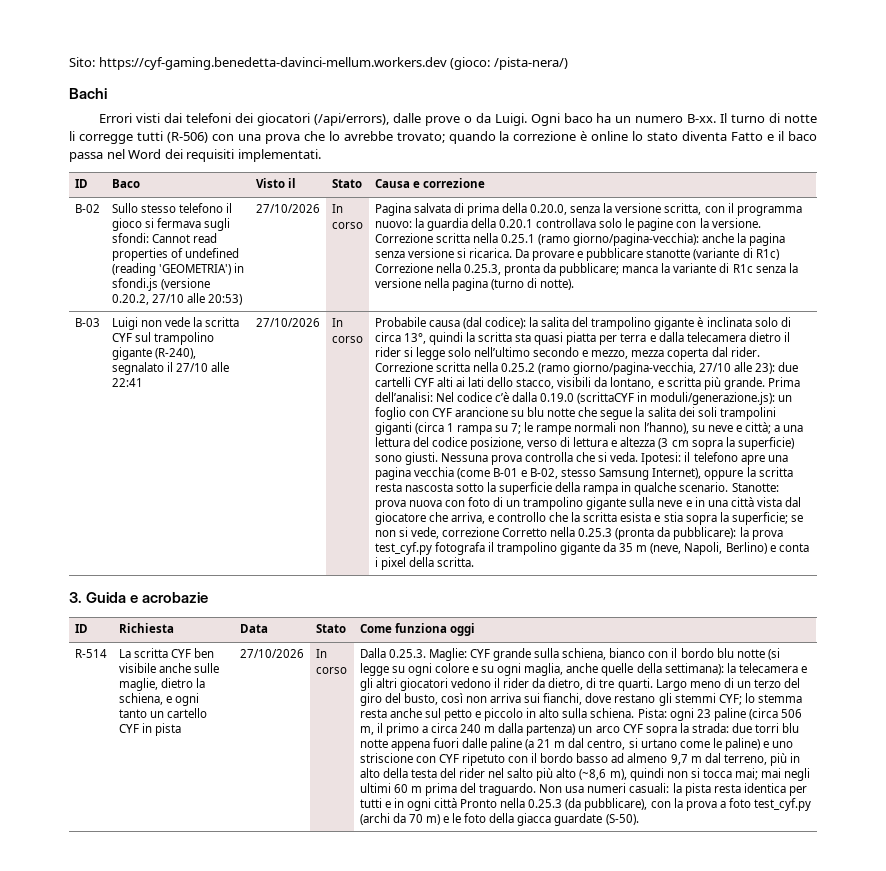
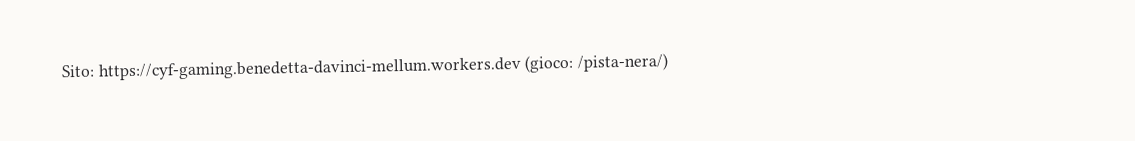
[69,88,107,99] [99,113,818,126] [69,131,818,144] [69,149,321,162] [74,179,88,188] [111,179,140,188] [255,178,296,188] [331,179,362,188] [374,178,485,188] [74,204,100,213] [111,203,232,213] [111,218,230,231] [111,233,217,243] [111,248,239,261] [111,263,244,276] [111,278,210,291] [111,293,242,305] [255,204,320,213] [331,204,343,213] [331,222,363,229] [374,203,802,216] [374,218,761,231] [374,233,786,246] [374,248,779,261] [374,263,798,276] [374,278,575,291] [74,318,100,327] [111,317,239,330] [111,332,214,345] [111,347,196,360] [111,362,229,375] [111,378,143,387] [255,318,320,327] [331,318,343,327] [331,336,363,343] [374,317,791,330] [374,332,790,345] [374,347,760,360] [374,362,799,375] [374,377,800,390] [374,392,793,405] [374,407,776,420] [374,422,804,435] [374,437,794,450] [374,452,788,465] [374,467,793,480] [374,482,779,495] [374,497,802,510] [374,512,803,525] [374,527,783,540] [374,542,809,555] [374,557,474,570] [69,592,209,603] [74,624,88,633] [118,623,174,633] [239,624,268,633] [315,624,346,633] [359,623,475,636] [74,649,107,658] [118,648,214,658] [118,663,219,673] [118,678,205,691] [118,693,199,706] [118,708,207,718] [118,723,181,736] [239,649,304,658] [315,649,327,658] [315,667,347,674] [359,648,780,661] [359,663,807,676] [359,678,801,691] [359,693,802,706] [359,708,803,721] [359,723,800,736] [359,738,794,751] [359,753,801,766] [359,768,811,781] [359,783,807,796] [359,798,812,811] [359,813,639,826] // Bachi // Errori visti dai telefoni dei giocatori (/api/errors), dalle prove o da Luigi. Ogni baco ha un numero B-xx. Il turno di notte li corregge tutti (R-506) con una prova che lo avrebbe trovato; quando la correzione è online lo stato diventa Fatto e il baco passa nel Word dei requisiti implementati. // ID | Baco | Visto il | Stato | Causa e correzione // B-02 | Sullo stesso telefono il gioco si fermava sugli sfondi: Cannot read properties of undefined (reading 'GEOMETRIA') in sfondi.js (versione 0.20.2, 27/10 alle 20:53) | 27/10/2026 | In corso | Pagina salvata di prima della 0.20.0, senza la versione scritta, con il programma nuovo: la guardia della 0.20.1 controllava solo le pagine con la versione. Correzione scritta nella 0.25.1 (ramo giorno/pagina-vecchia): anche la pagina senza versione si ricarica. Da provare e pubblicare stanotte (variante di R1c) Correzione nella 0.25.3, pronta da pubblicare; manca la variante di R1c senza la versione nella pagina (turno di notte). // B-03 | Luigi non vede la scritta CYF sul trampolino gigante (R-240), segnalato il 27/10 alle 22:41 | 27/10/2026 | In corso | Probabile causa (dal codice): la salita del trampolino gigante è inclinata solo di circa 13°, quindi la scritta sta quasi piatta per terra e dalla telecamera dietro il rider si legge solo nell’ultimo secondo e mezzo, mezza coperta dal rider. Correzione scritta nella 0.25.2 (ramo giorno/pagina-vecchia, 27/10 alle 23): due cartelli CYF alti ai lati dello stacco, visibili da lontano, e scritta più grande. Prima dell’analisi: Nel codice c’è dalla 0.19.0 (scrittaCYF in moduli/generazione.js): un foglio con CYF arancione su blu notte che segue la salita dei soli trampolini giganti (circa 1 rampa su 7; le rampe normali non l’hanno), su neve e città; a una lettura del codice posizione, verso di lettura e altezza (3 cm sopra la superficie) sono giusti. Nessuna prova controlla che si veda. Ipotesi: il telefono apre una pagina vecchia (come B-01 e B-02, stesso Samsung Internet), oppure la scritta resta nascosta sotto la superficie della rampa in qualche scenario. Stanotte: prova nuova con foto di un trampolino gigante sulla neve e in una città vista dal giocatore che arriva, e controllo che la scritta esista e stia sopra la superficie; se non si vede, correzione Corretto nella 0.25.3 (pronta da pubblicare): la prova test_cyf.py fotografa il trampolino gigante da 35 m (neve, Napoli, Berlino) e conta i pixel della scritta. // 3. Guida e acrobazie // ID | Richiesta | Data | Stato | Come funziona oggi // R-514 | La scritta CYF ben visibile anche sulle maglie, dietro la schiena, e ogni tanto un cartello CYF in pista | 27/10/2026 | In corso | Dalla 0.25.3. Maglie: CYF grande sulla schiena, bianco con il bordo blu notte (si legge su ogni colore e su ogni maglia, anche quelle della settimana): la telecamera e gli altri giocatori vedono il rider da dietro, di tre quarti. Largo meno di un terzo del giro del busto, così non arriva sui fianchi, dove restano gli stemmi CYF; lo stemma resta anche sul petto e piccolo in alto sulla schiena. Pista: ogni 23 paline (circa 506 m, il primo a circa 240 m dalla partenza) un arco CYF sopra la strada: due torri blu notte appena fuori dalle paline (a 21 m dal centro, si urtano come le paline) e uno striscione con CYF ripetuto con il bordo basso ad almeno 9,7 m dal terreno, più in alto della testa del rider nel salto più alto (~8,6 m), quindi non si tocca mai; mai negli ultimi 60 m prima del traguardo. Non usa numeri casuali: la pista resta identica per tutti e in ogni città Pronto nella 0.25.3 (da pubblicare), con la prova a foto test_cyf.py (archi da 70 m) e le foto della giacca guardate (S-50). -> (670, 62) none

